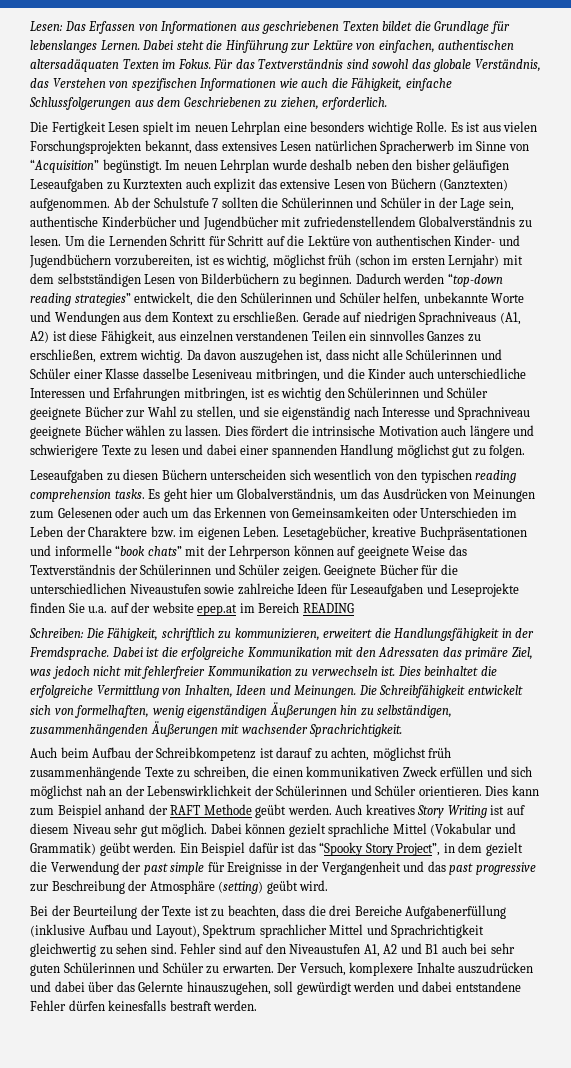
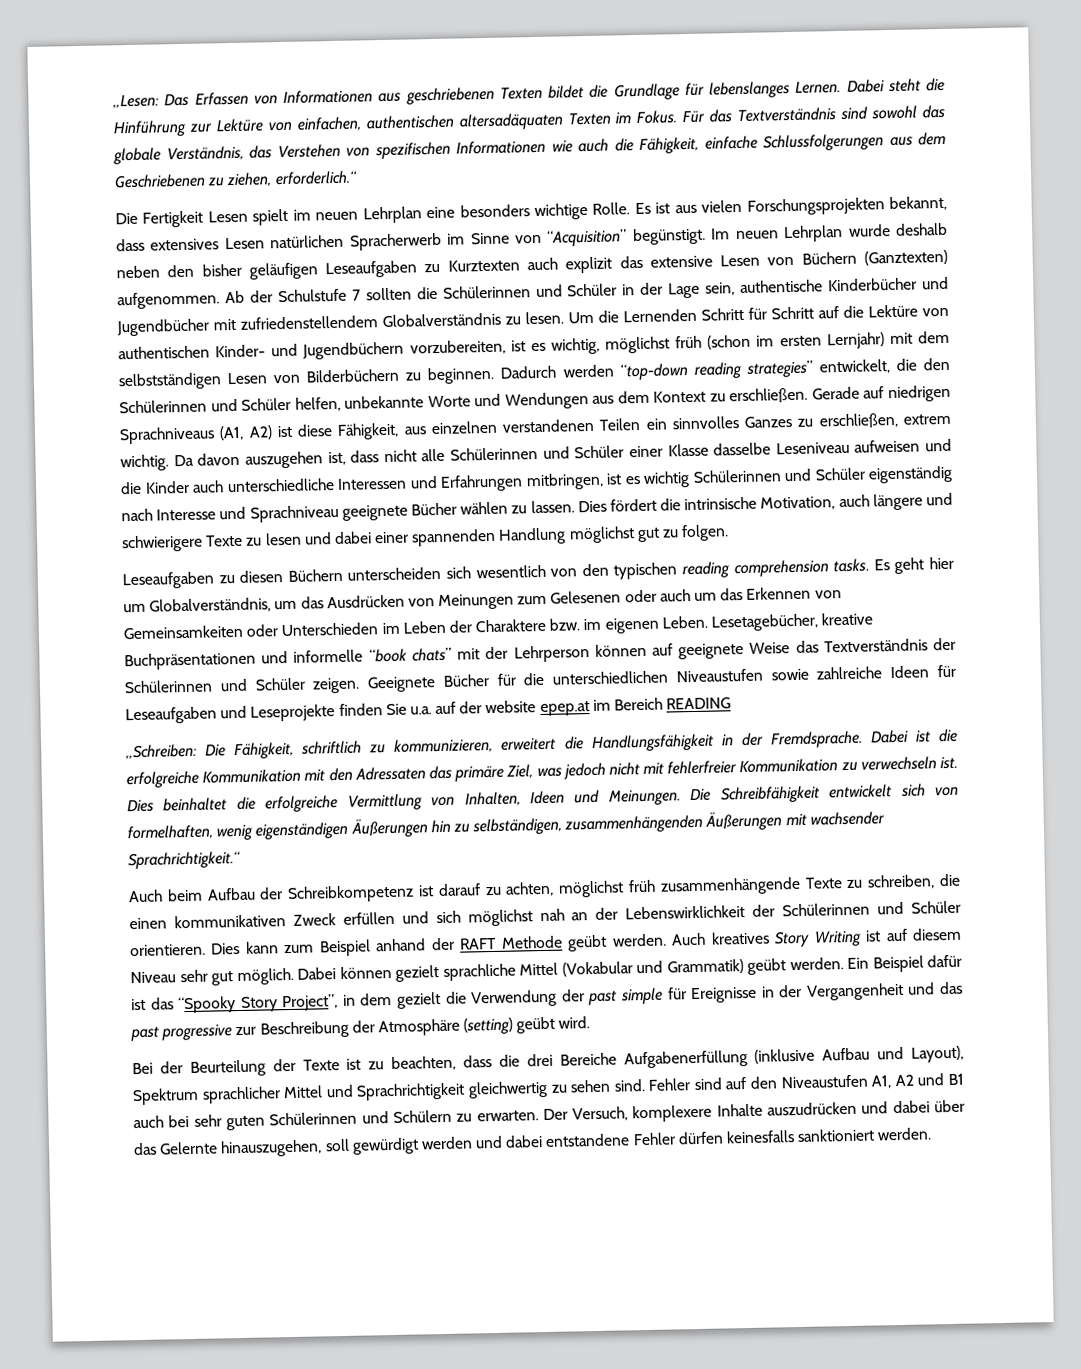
[30,21,63,31] Lesen: -> [112,94,159,109] „Lesen:
[322,97,388,110] erforderlich. -> [274,170,358,186] erforderlich.“
[255,368,320,382] mitbringen, -> [854,439,921,453] aufweisen
[324,387,489,398] [30,406,279,420] den Schülerinnen und Schüler geeignete Bücher zur Wahl zu stellen, und sie -> [692,467,866,483] Schülerinnen und Schüler
[378,426,438,436] Motivation -> [760,496,836,511] Motivation,
[29,628,84,638] Schreiben: -> [125,743,197,760] „Schreiben:
[309,724,403,737] Sprachrichtigkeit. -> [128,850,241,870] Sprachrichtigkeit.“
[162,962,204,973] Schüler -> [392,1109,452,1124] Schülern
[169,1000,212,1011] bestraft -> [797,1128,876,1143] sanktioniert

